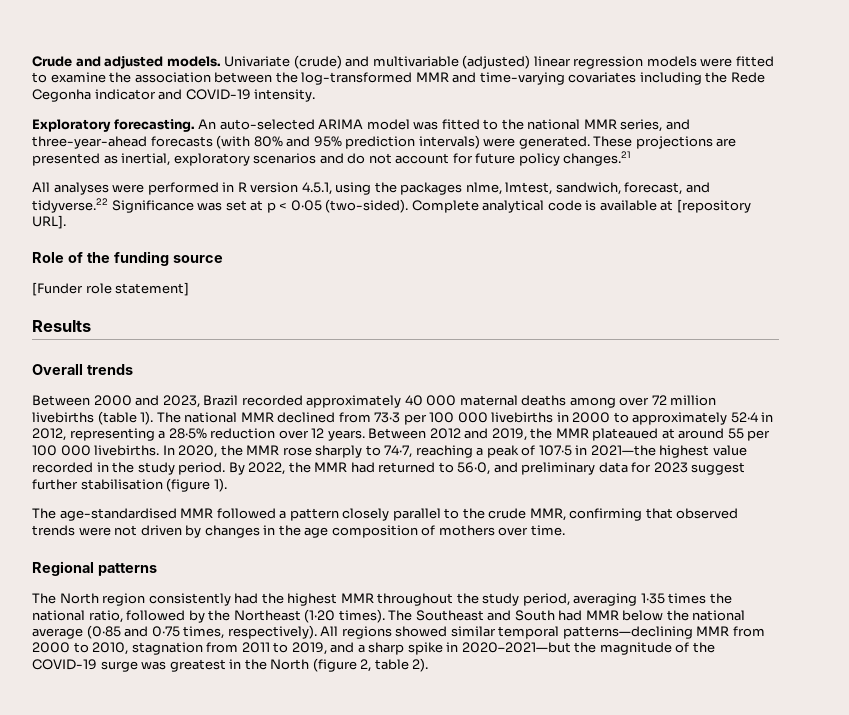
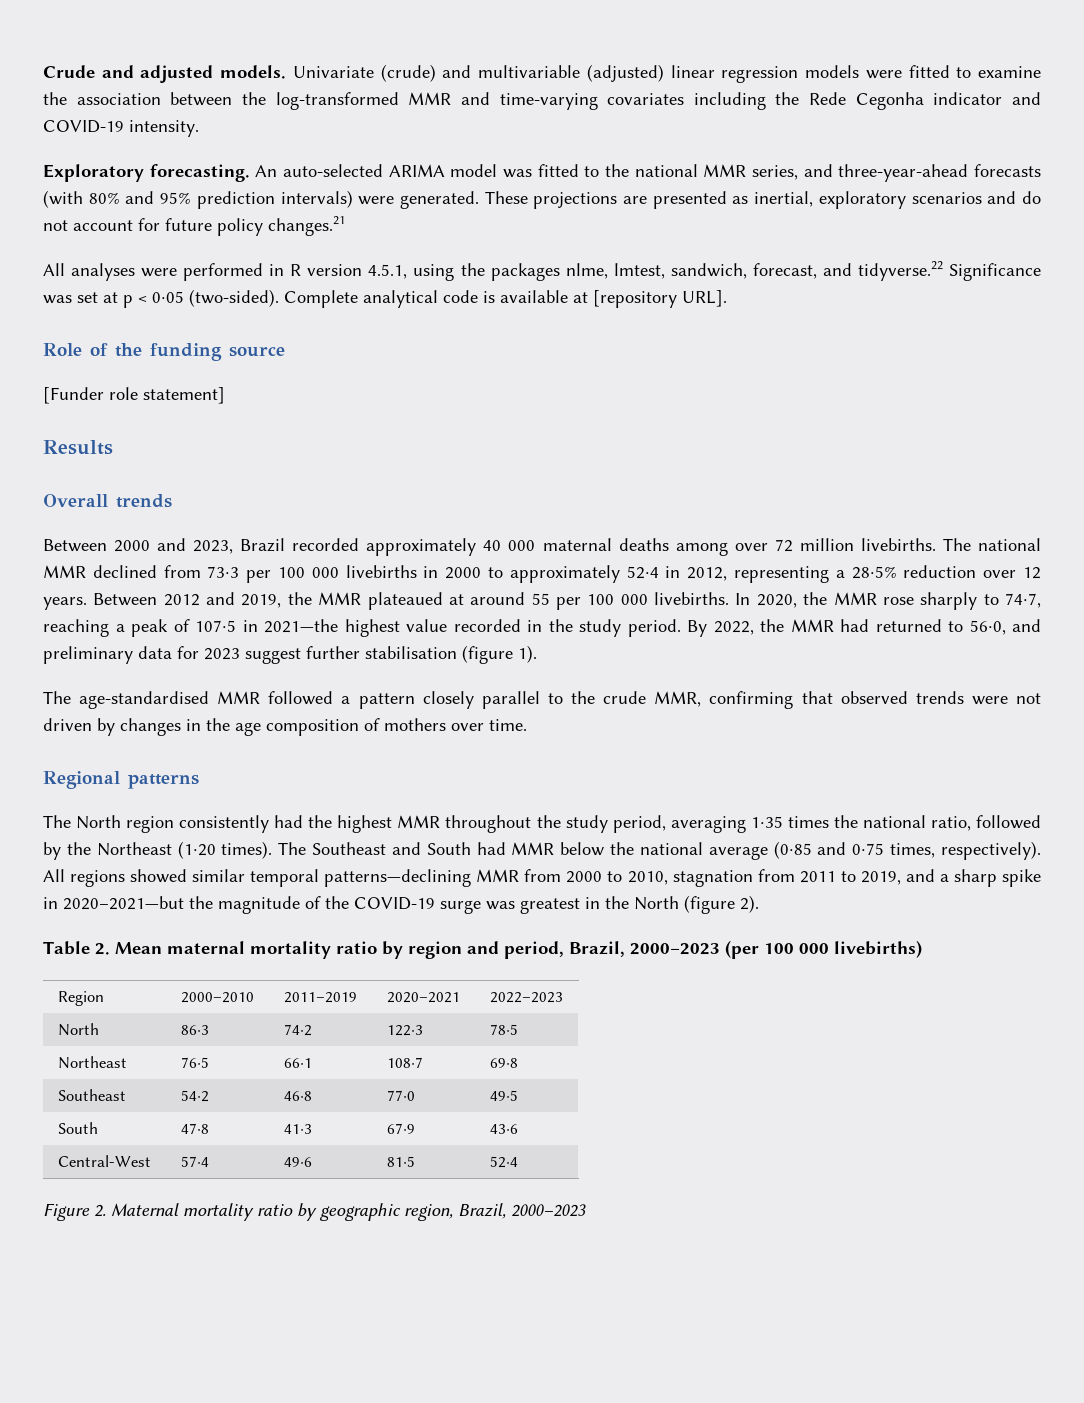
[32,411,154,425] livebirths (table 1). -> [860,538,936,551] livebirths.
[360,659,409,672] 2, table -> (735, 904) none
(429, 665) none -> [43,940,922,959] [57,991,104,1006] [180,992,254,1003] [283,992,357,1003] [386,992,460,1003] [489,992,563,1003] [57,1023,99,1036] [180,1025,209,1035] [283,1024,312,1036] [386,1025,423,1036] [489,1024,518,1035] [57,1056,127,1069] [180,1057,209,1068] [283,1058,312,1068] [386,1057,423,1068] [489,1058,518,1068] [57,1089,126,1101] [180,1090,209,1102] [283,1091,312,1101] [386,1090,415,1101] [489,1090,518,1101] [57,1122,98,1134] [180,1123,209,1134] [283,1124,312,1134] [386,1123,415,1134] [489,1124,518,1134] [57,1155,151,1167] [180,1156,209,1167] [283,1157,312,1167] [386,1156,415,1167] [489,1156,518,1168] [43,1203,586,1221] // Table 2. Mean maternal mortality ratio by region and period, Brazil, 2000–2023 (per 100 000 livebirths) // Region | 2000–2010 | 2011–2019 | 2020–2021 | 2022–2023 // North | 86·3 | 74·2 | 122·3 | 78·5 // Northeast | 76·5 | 66·1 | 108·7 | 69·8 // Southeast | 54·2 | 46·8 | 77·0 | 49·5 // South | 47·8 | 41·3 | 67·9 | 43·6 // Central-West | 57·4 | 49·6 | 81·5 | 52·4 // Figure 2. Maternal mortality ratio by geographic region, Brazil, 2000–2023

